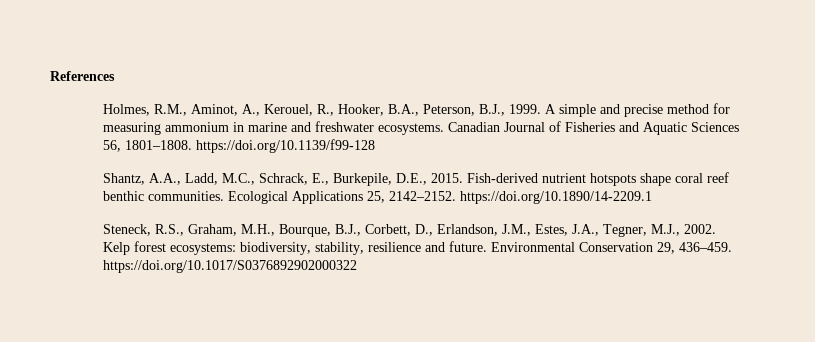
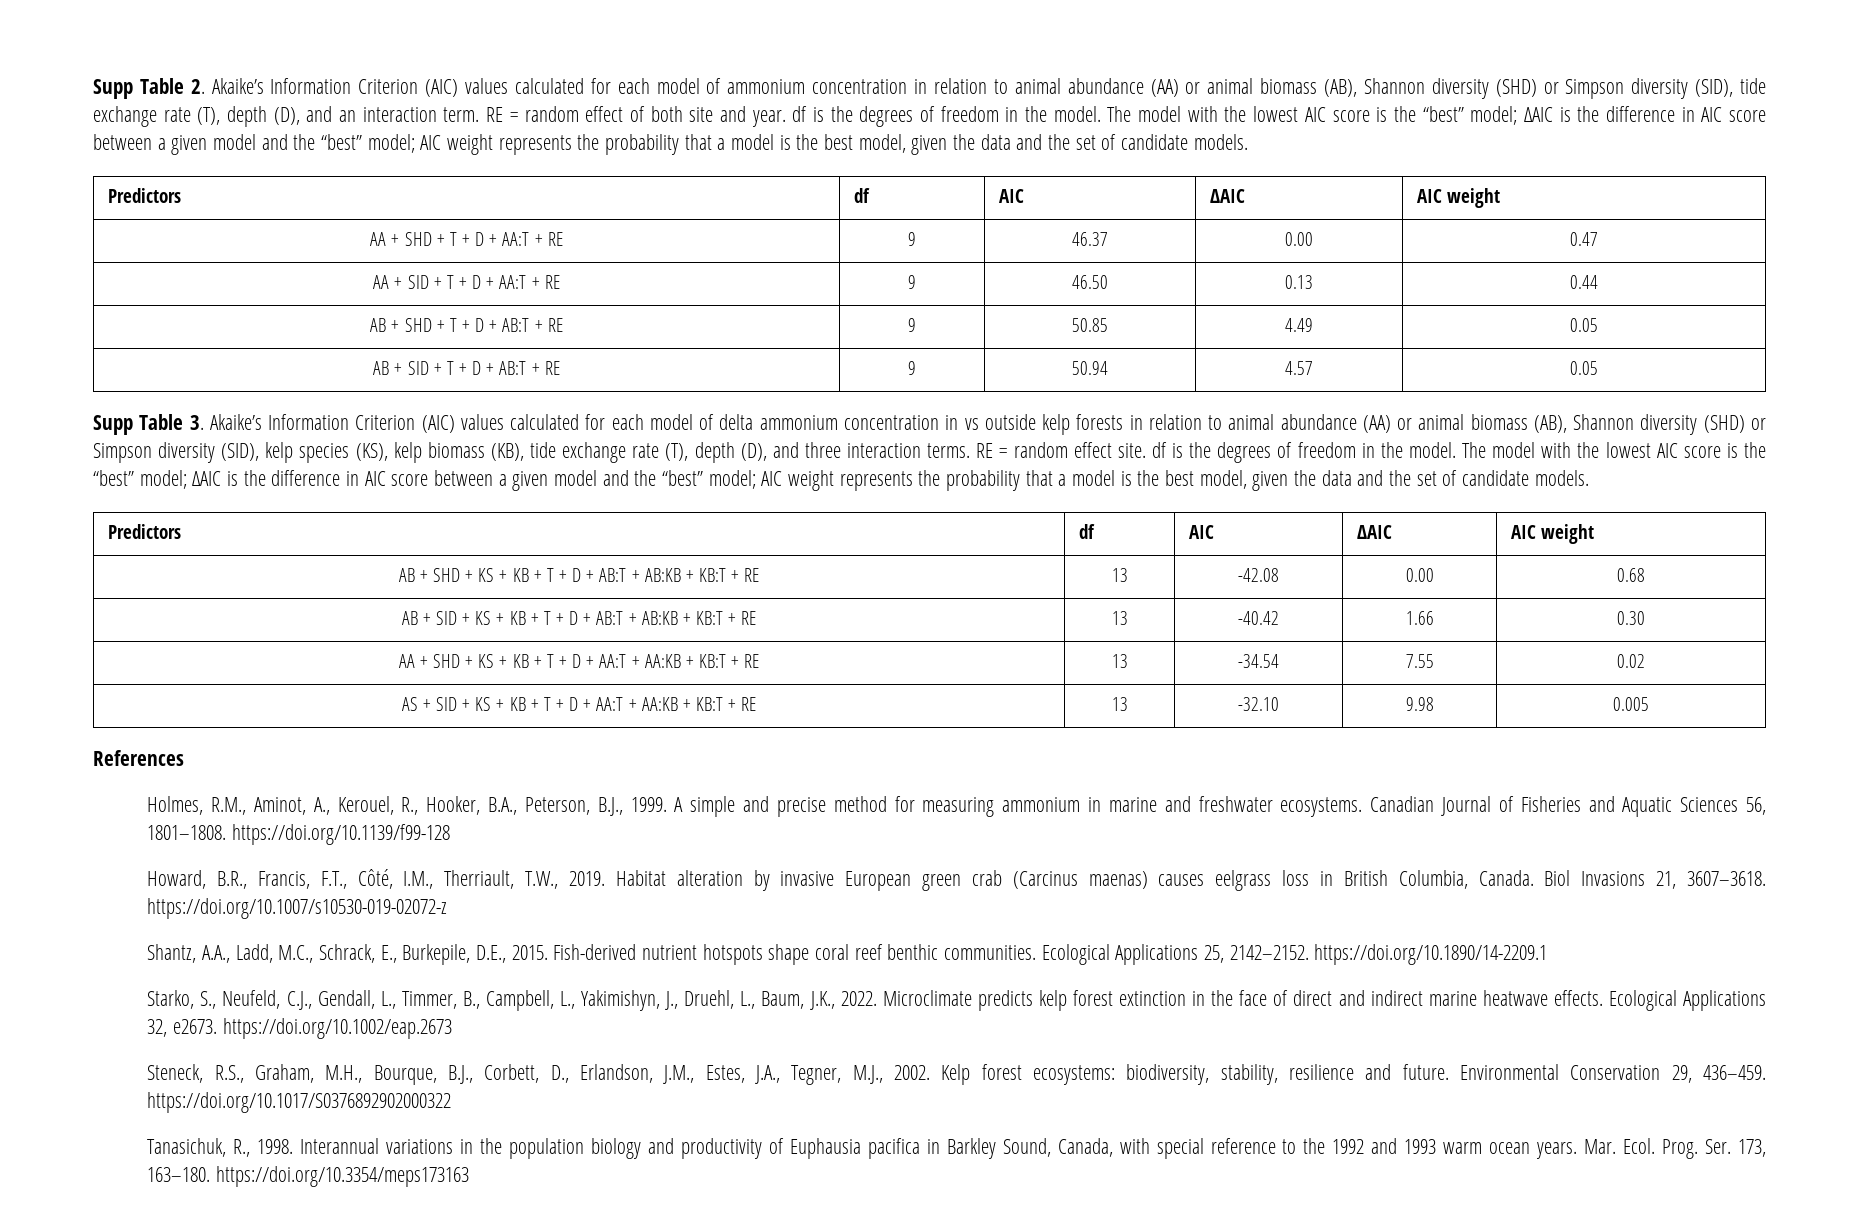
(50, 76) none -> [93,78,1766,99] [93,106,1767,127] [93,134,1248,155] [108,188,182,203] [854,188,871,203] [999,189,1025,203] [1210,189,1246,203] [1417,188,1501,208] [370,232,563,246] [908,232,916,246] [1072,232,1108,246] [1285,232,1313,246] [1570,232,1598,246] [373,275,560,289] [908,275,916,289] [1072,275,1108,289] [1285,275,1313,289] [1570,275,1598,289] [370,318,563,332] [908,318,916,332] [1072,318,1108,332] [1285,318,1313,332] [1570,318,1598,332] [373,361,560,375] [908,361,916,375] [1072,361,1108,375] [1285,361,1313,375] [1570,361,1598,375] [93,414,1767,435] [93,442,1766,463] [93,470,1589,491] [108,524,182,539] [1079,524,1096,539] [1189,525,1215,539] [1357,525,1393,539] [1511,524,1595,544] [398,568,760,582] [1111,568,1128,582] [1238,568,1279,582] [1405,568,1434,582] [1617,568,1645,582] [401,611,757,625] [1111,611,1128,625] [1238,611,1279,625] [1405,611,1434,625] [1617,611,1645,625] [398,654,760,668] [1111,654,1128,668] [1238,654,1279,668] [1405,654,1434,668] [1617,654,1645,668] [401,697,757,711] [1111,697,1128,711] [1238,697,1279,711] [1405,697,1434,711] [1613,697,1649,711] Supp Table 2. Akaike’s Information Criterion (AIC) values calculated for each model of ammonium concentration in relation to animal abundance (AA) or animal biomass (AB), Shannon diversity (SHD) or Simpson diversity (SID), tide exchange rate (T), depth (D), and an interaction term. RE = random effect of both site and year. df is the degrees of freedom in the model. The model with the lowest AIC score is the “best” model; ΔAIC is the difference in AIC score between a given model and the “best” model; AIC weight represents the probability that a model is the best model, given the data and the set of candidate models. // Predictors | df | AIC | ΔAIC | AIC weight // AA + SHD + T + D + AA:T + RE | 9 | 46.37 | 0.00 | 0.47 // AA + SID + T + D + AA:T + RE | 9 | 46.50 | 0.13 | 0.44 // AB + SHD + T + D + AB:T + RE | 9 | 50.85 | 4.49 | 0.05 // AB + SID + T + D + AB:T + RE | 9 | 50.94 | 4.57 | 0.05 // Supp Table 3. Akaike’s Information Criterion (AIC) values calculated for each model of delta ammonium concentration in vs outside kelp forests in relation to animal abundance (AA) or animal biomass (AB), Shannon diversity (SHD) or Simpson diversity (SID), kelp species (KS), kelp biomass (KB), tide exchange rate (T), depth (D), and three interaction terms. RE = random effect site. df is the degrees of freedom in the model. The model with the lowest AIC score is the “best” model; ΔAIC is the difference in AIC score between a given model and the “best” model; AIC weight represents the probability that a model is the best model, given the data and the set of candidate models. // Predictors | df | AIC | ΔAIC | AIC weight // AB + SHD + KS + KB + T + D + AB:T + AB:KB + KB:T + RE | 13 | -42.08 | 0.00 | 0.68 // AB + SID + KS + KB + T + D + AB:T + AB:KB + KB:T + RE | 13 | -40.42 | 1.66 | 0.30 // AA + SHD + KS + KB + T + D + AA:T + AA:KB + KB:T + RE | 13 | -34.54 | 7.55 | 0.02 // AS + SID + KS + KB + T + D + AA:T + AA:KB + KB:T + RE | 13 | -32.10 | 9.98 | 0.005 //
(375, 146) none -> [147,869,1767,891] [147,898,448,919] // Howard, B.R., Francis, F.T., Côté, I.M., Therriault, T.W., 2019. Habitat alteration by invasive European green crab (Carcinus maenas) causes eelgrass loss in British Columbia, Canada. Biol Invasions 21, 3607–3618. https://doi.org/10.1007/s10530-019-02072-z
(652, 197) none -> [147,990,1767,1011] [147,1018,452,1039] // Starko, S., Neufeld, C.J., Gendall, L., Timmer, B., Campbell, L., Yakimishyn, J., Druehl, L., Baum, J.K., 2022. Microclimate predicts kelp forest extinction in the face of direct and indirect marine heatwave effects. Ecological Applications 32, e2673. https://doi.org/10.1002/eap.2673
(357, 266) none -> [147,1138,1766,1159] [147,1166,469,1187] // Tanasichuk, R., 1998. Interannual variations in the population biology and productivity of Euphausia pacifica in Barkley Sound, Canada, with special reference to the 1992 and 1993 warm ocean years. Mar. Ecol. Prog. Ser. 173, 163–180. https://doi.org/10.3354/meps173163

